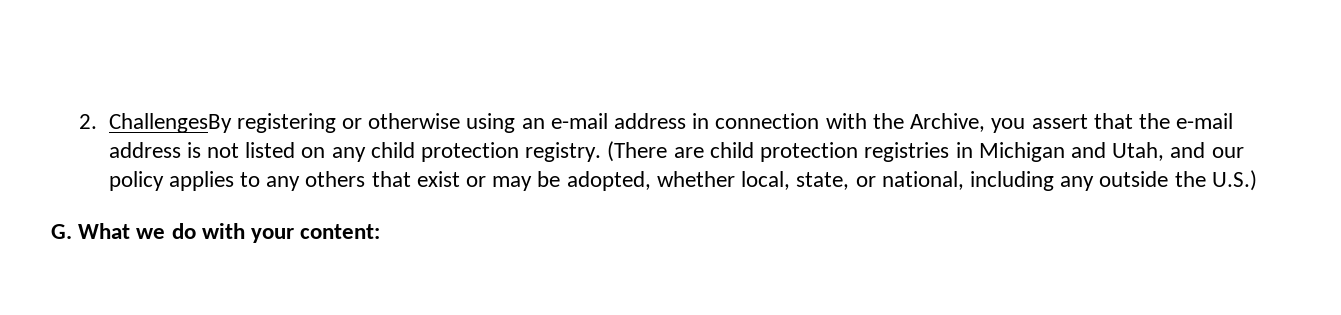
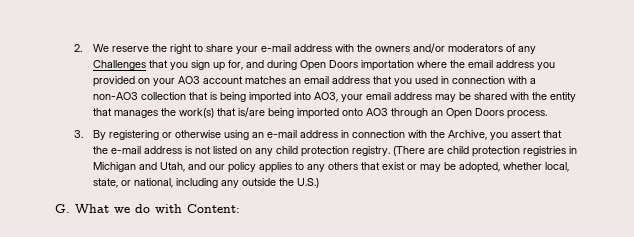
[108,113,232,133] ChallengesBy -> [93,43,537,54] [93,60,556,71] [93,76,537,87] [93,92,577,103] [93,107,548,119] [74,130,107,140] We reserve the right to share your e-mail address with the owners and/or moderators of any Challenges that you sign up for, and during Open Doors importation where the email address you provided on your AO3 account matches an email address that you used in connection with a non-AO3 collection that is being imported into AO3, your email address may be shared with the entity that manages the work(s) that is/are being imported onto AO3 through an Open Doors process. // 3. By
[251,224,381,243] your content: -> [187,204,240,213] Content:

